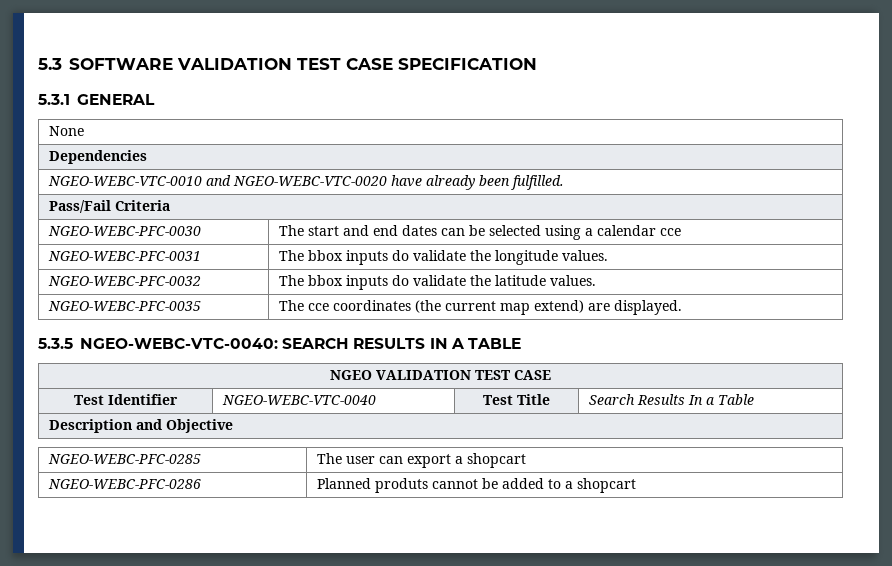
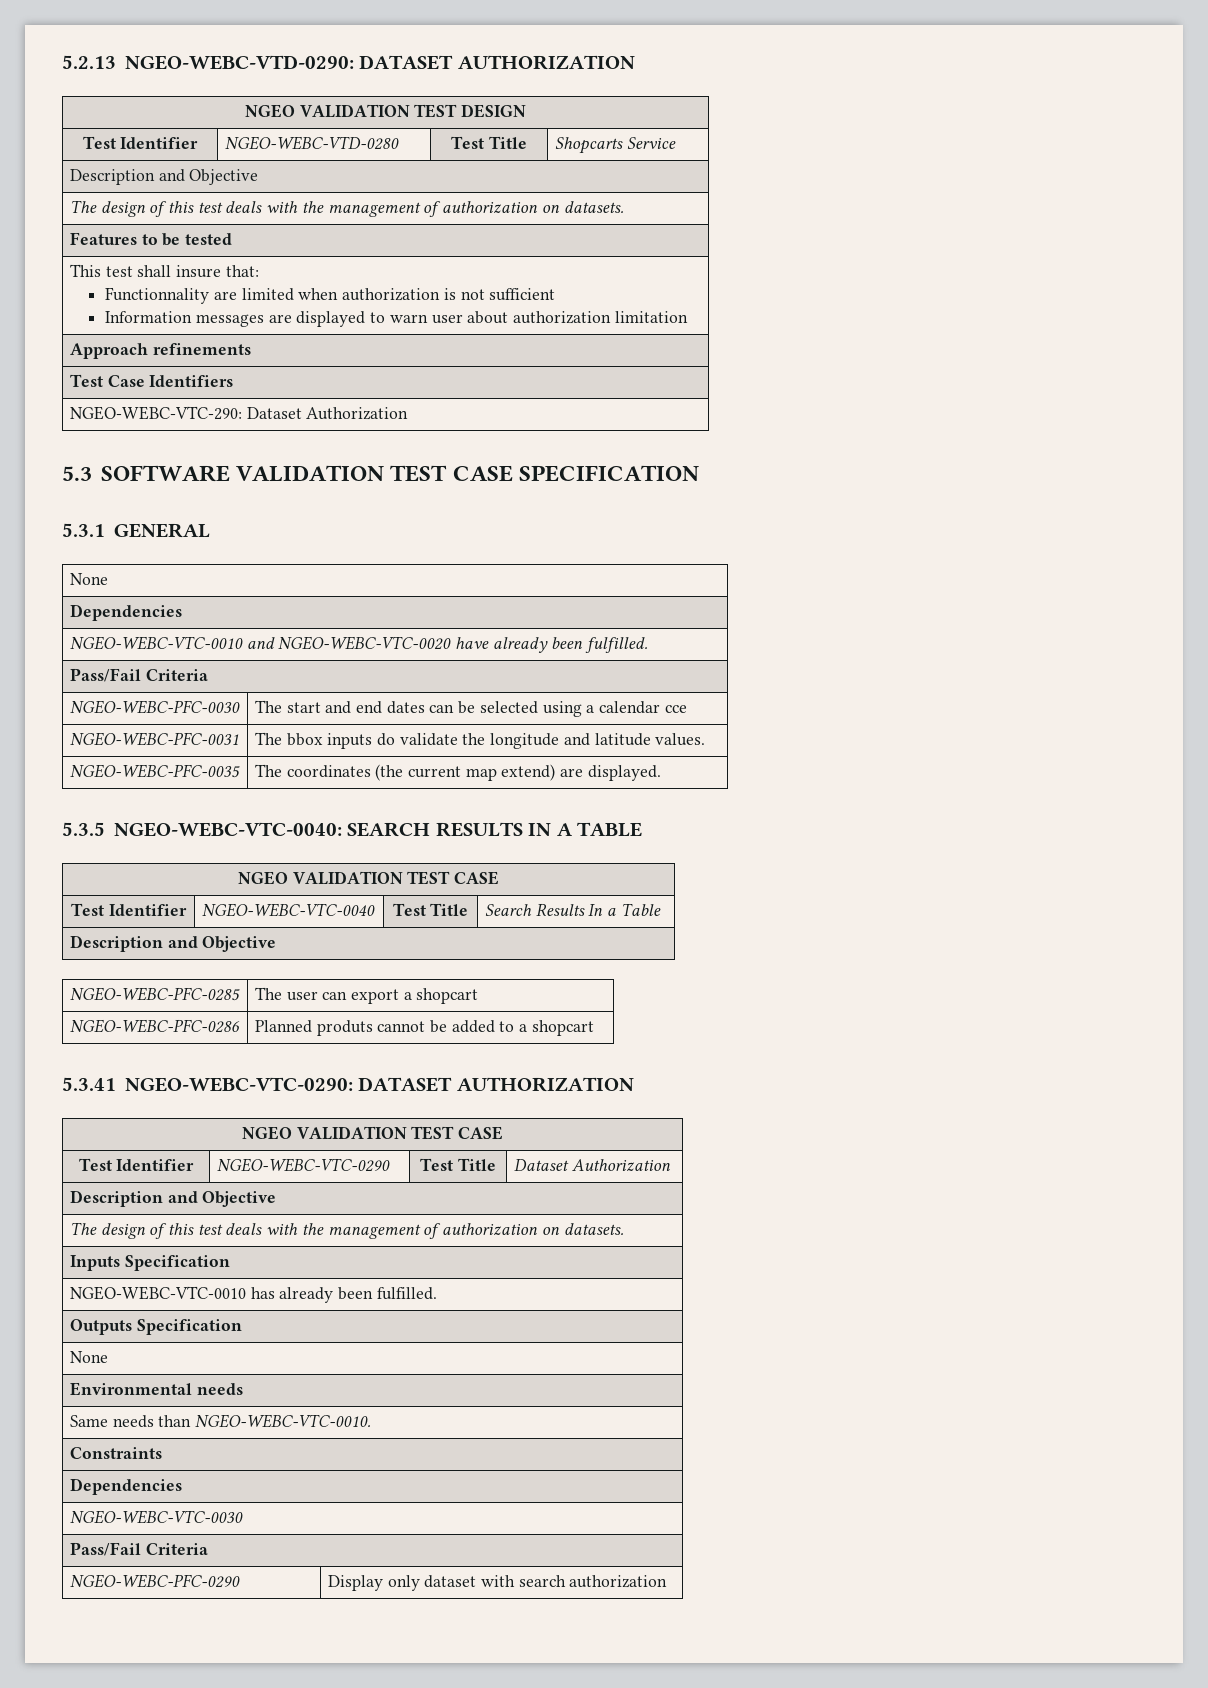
(38, 64) none -> [62,55,635,70] [244,104,527,118] [82,136,199,149] [224,136,399,150] [451,136,527,149] [554,137,676,154] [69,169,259,185] [69,200,624,217] [69,232,232,246] [69,264,259,278] [105,287,556,304] [105,311,688,327] [69,343,251,359] [69,374,234,387] [69,406,409,420] 5.2.13 NGEO-WEBC-VTD-0290: DATASET AUTHORIZATION // NGEO VALIDATION TEST DESIGN // Test Identifier | NGEO-WEBC-VTD-0280 | Test Title | Shopcarts Service // Description and Objective // The design of this test deals with the management of authorization on datasets. // Features to be tested // This test shall insure that: // Functionnality are limited when authorization is not sufficient // Information messages are displayed to warn user about authorization limitation // Approach refinements // Test Case Identifiers // NGEO-WEBC-VTC-290: Dataset Authorization //
[562,250,609,261] [48,276,202,286] [279,275,492,290] values. // NGEO-WEBC-PFC-0032 | The bbox inputs do validate the -> [563,733,590,746] and
[308,303,330,311] cce -> (282, 770) none
(637, 485) none -> [62,1077,634,1092] [241,1126,504,1140] [78,1158,195,1171] [216,1158,390,1172] [420,1158,496,1171] [513,1159,671,1171] [69,1190,277,1207] [69,1222,624,1239] [69,1255,230,1271] [69,1286,437,1303] [69,1319,242,1335] [69,1351,108,1363] [69,1382,243,1396] [69,1414,371,1428] [69,1447,162,1459] [69,1478,182,1495] [69,1510,243,1524] [69,1542,208,1556] [69,1574,240,1588] [327,1575,668,1591] // 5.3.41 NGEO-WEBC-VTC-0290: DATASET AUTHORIZATION // NGEO VALIDATION TEST CASE // Test Identifier | NGEO-WEBC-VTC-0290 | Test Title | Dataset Authorization // Description and Objective // The design of this test deals with the management of authorization on datasets. // Inputs Specification // NGEO-WEBC-VTC-0010 has already been fulfilled. // Outputs Specification // None // Environmental needs // Same needs than NGEO-WEBC-VTC-0010. // Constraints // Dependencies // NGEO-WEBC-VTC-0030 // Pass/Fail Criteria // NGEO-WEBC-PFC-0290 | Display only dataset with search authorization

